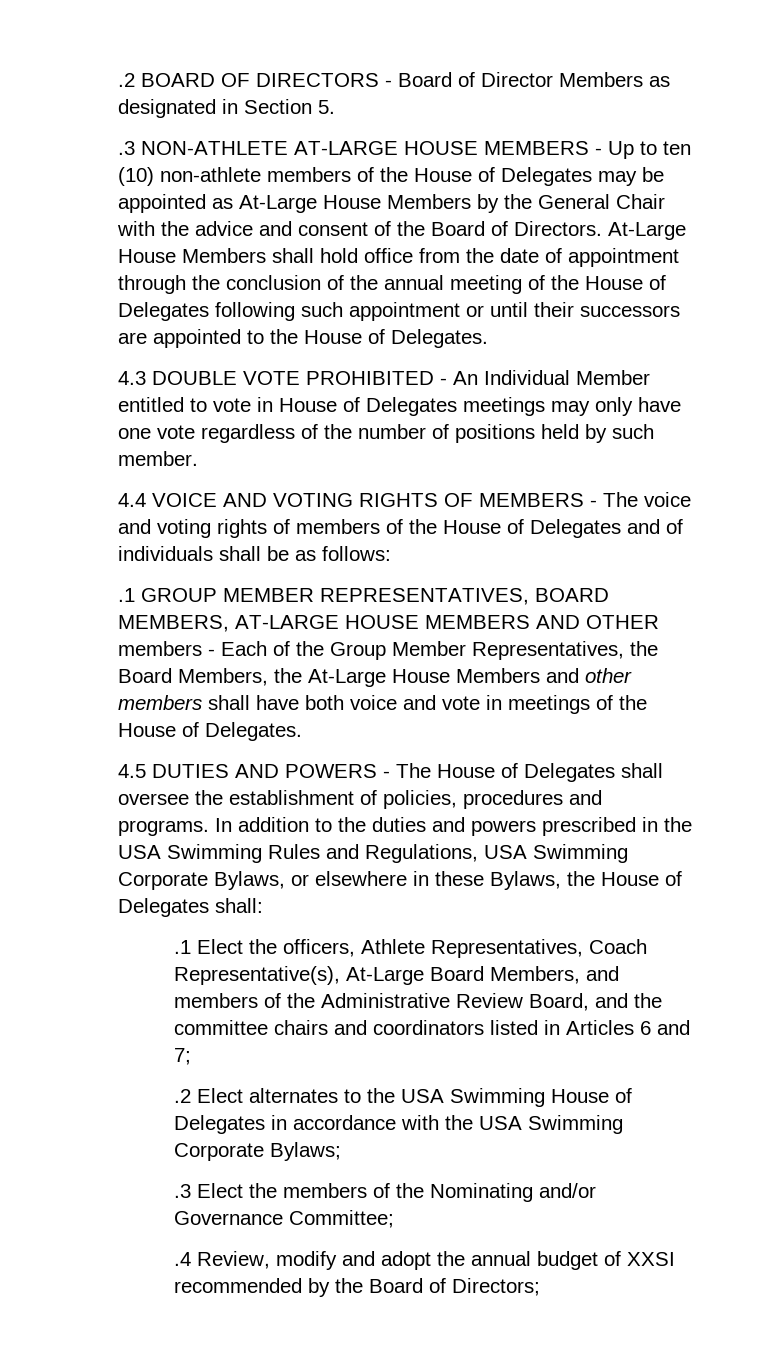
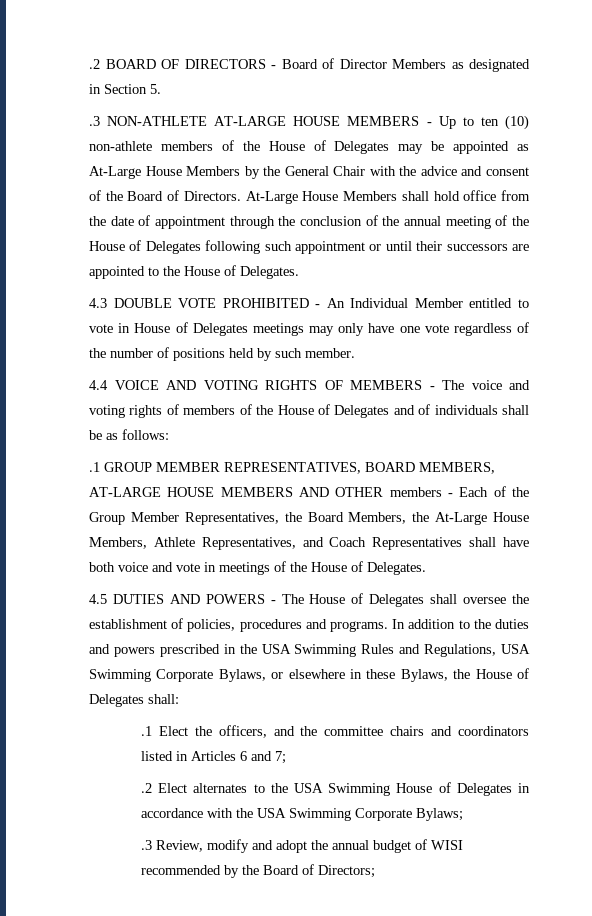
[456,668,633,683] [118,695,203,710] Members and other members -> [89,537,463,550] Members, Athlete Representatives, and Coach Representatives
[361,939,648,958] [174,966,620,985] [174,993,590,1011] Athlete Representatives, Coach Representative(s), At-Large Board Members, and members of the Administrative Review Board, -> (267, 731) none
[197,1183,597,1202] [174,1210,395,1228] [174,1252,192,1266] Elect the members of the Nominating and/or Governance Committee; // .4 -> (153, 845) none
[627,1252,676,1266] XXSI -> [431,840,464,850] WISI

